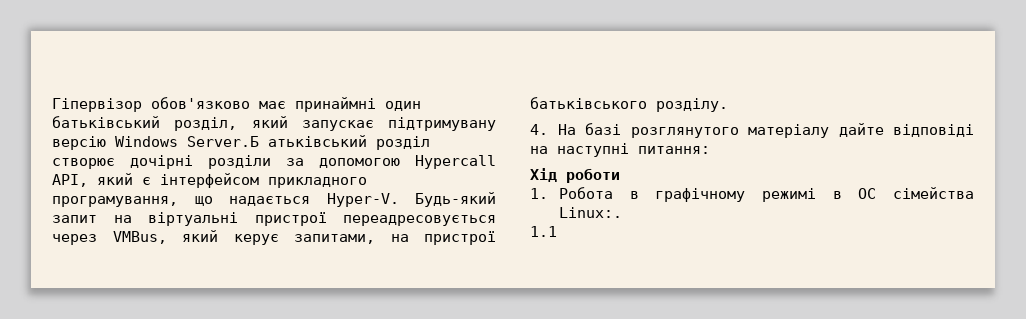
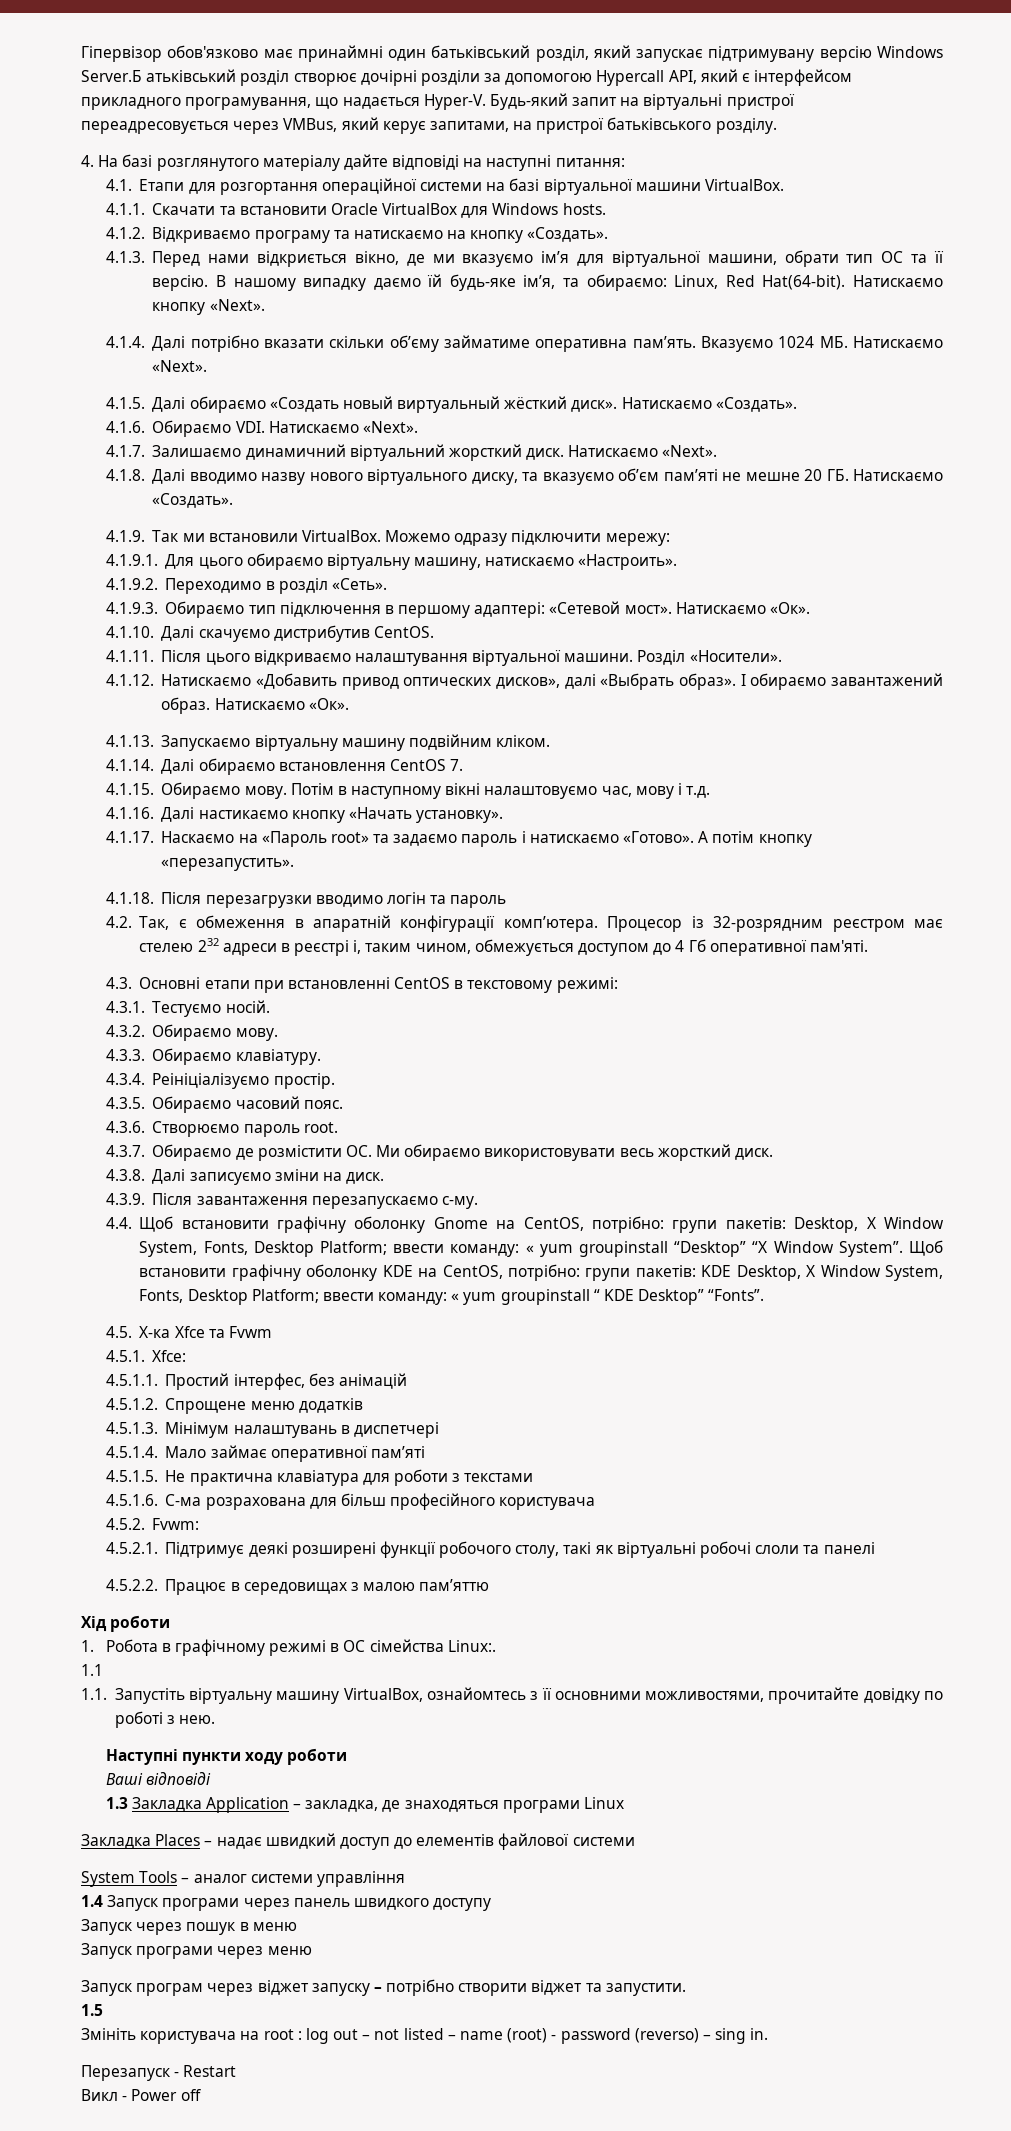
(710, 150) none -> [105,178,784,195] [105,203,606,218] [105,227,609,243] [105,250,944,267] [152,274,944,291] [152,299,265,315] [105,335,944,352] [152,360,208,372] [105,396,797,413] [105,420,418,437] [105,444,718,461] [105,468,944,485] [152,493,234,508] [105,530,670,546] [105,553,678,570] [105,578,387,594] [105,601,810,618] [105,625,434,642] [105,650,782,666] [105,673,943,690] [161,697,349,714] [105,734,551,751] [105,758,464,775] [105,782,711,799] [105,807,504,823] [105,831,812,847] [161,858,295,871] [105,892,507,908] [105,915,943,932] [139,938,868,956] [105,977,618,993] [105,1000,270,1017] [105,1024,278,1041] [105,1048,321,1065] [105,1073,335,1089] [105,1096,343,1113] [105,1121,338,1137] [105,1144,773,1161] [105,1169,385,1185] [105,1193,478,1209] [105,1216,944,1233] [139,1240,944,1257] [139,1264,943,1281] [139,1289,765,1305] [105,1326,272,1338] [105,1350,187,1362] [105,1373,407,1390] [105,1398,363,1414] [105,1422,439,1438] [105,1445,425,1462] [105,1469,534,1486] [105,1493,596,1510] [105,1518,200,1530] [105,1541,875,1558] [105,1579,490,1595] // 4.1. Етапи для розгортання операційної системи на базі віртуальної машини VirtualBox. // 4.1.1. Скачати та встановити Oracle VirtualBox для Windows hosts. // 4.1.2. Відкриваємо програму та натискаємо на кнопку «Создать». // 4.1.3. Перед нами відкриється вікно, де ми вказуємо ім’я для віртуальної машини, обрати тип ОС та її версію. В нашому випадку даємо їй будь-яке ім’я, та обираємо: Linux, Red Hat(64-bit). Натискаємо кнопку «Next». // 4.1.4. Далі потрібно вказати скільки об’єму займатиме оперативна пам’ять. Вказуємо 1024 МБ. Натискаємо «Next». // 4.1.5. Далі обираємо «Создать новый виртуальный жёсткий диск». Натискаємо «Создать». // 4.1.6. Обираємо VDI. Натискаємо «Next». // 4.1.7. Залишаємо динамичний віртуальний жорсткий диск. Натискаємо «Next». // 4.1.8. Далі вводимо назву нового віртуального диску, та вказуємо об’єм пам’яті не мешне 20 ГБ. Натискаємо «Создать». // 4.1.9. Так ми встановили VirtualBox. Можемо одразу підключити мережу: // 4.1.9.1. Для цього обираємо віртуальну машину, натискаємо «Настроить». // 4.1.9.2. Переходимо в розділ «Сеть». // 4.1.9.3. Обираємо тип підключення в першому адаптері: «Сетевой мост». Натискаємо «Ок». // 4.1.10. Далі скачуємо дистрибутив CentOS. // 4.1.11. Після цього відкриваємо налаштування віртуальної машини. Розділ «Носители». // 4.1.12. Натискаємо «Добавить привод оптических дисков», далі «Выбрать образ». І обираємо завантажений образ. Натискаємо «Ок». // 4.1.13. Запускаємо віртуальну машину подвійним кліком. // 4.1.14. Далі обираємо встановлення CentOS 7. // 4.1.15. Обираємо мову. Потім в наступному вікні налаштовуємо час, мову і т.д. // 4.1.16. Далі настикаємо кнопку «Начать установку». // 4.1.17. Наскаємо на «Пароль root» та задаємо пароль і натискаємо «Готово». А потім кнопку «перезапустить». // 4.1.18. Після перезагрузки вводимо логін та пароль // 4.2. Так, є обмеження в апаратній конфігурації комп’ютера. Процесор із 32-розрядним реєстром має стелею 232 адреси в реєстрі і, таким чином, обмежується доступом до 4 Гб оперативної пам'яті. // 4.3. Основні етапи при встановленні CentOS в текстовому режимі: // 4.3.1. Тестуємо носій. // 4.3.2. Обираємо мову. // 4.3.3. Обираємо клавіатуру. // 4.3.4. Реініціалізуємо простір. // 4.3.5. Обираємо часовий пояс. // 4.3.6. Створюємо пароль root. // 4.3.7. Обираємо де розмістити ОС. Ми обираємо використовувати весь жорсткий диск. // 4.3.8. Далі записуємо зміни на диск. // 4.3.9. Після завантаження перезапускаємо с-му. // 4.4. Щоб встановити графічну оболонку Gnome на CentOS, потрібно: групи пакетів: Desktop, X Window System, Fonts, Desktop Platform; ввести команду: « yum groupinstall “Desktop” “X Window System”. Щоб встановити графічну оболонку KDE на CentOS, потрібно: групи пакетів: KDE Desktop, X Window System, Fonts, Desktop Platform; ввести команду: « yum groupinstall “ KDE Desktop” “Fonts”. // 4.5. Х-ка Xfce та Fvwm // 4.5.1. Xfce: // 4.5.1.1. Простий інтерфес, без анімацій // 4.5.1.2. Спрощене меню додатків // 4.5.1.3. Мінімум налаштувань в диспетчері // 4.5.1.4. Мало займає оперативної пам’яті // 4.5.1.5. Не практична клавіатура для роботи з текстами // 4.5.1.6. С-ма розрахована для більш професійного користувача // 4.5.2. Fvwm: // 4.5.2.1. Підтримує деякі розширені функції робочого столу, такі як віртуальні робочі слоли та панелі // 4.5.2.2. Працює в середовищах з малою пам’яттю
(557, 231) none -> [81,1687,943,1704] [114,1711,216,1728] [105,1748,348,1765] [105,1772,211,1785] [105,1797,625,1813] [81,1833,635,1850] [81,1871,405,1887] [81,1895,492,1911] [81,1919,297,1935] [81,1943,312,1959] [81,1979,686,1996] [81,2004,103,2016] [81,2028,769,2044] [81,2065,237,2081] [81,2089,201,2101] // 1.1. Запустіть віртуальну машину VirtualBox, ознайомтесь з її основними можливостями, прочитайте довідку по роботі з нею. // Наступні пункти ходу роботи // Ваші відповіді // 1.3 Закладка Application – закладка, де знаходяться програми Linux // Закладка Places – надає швидкий доступ до елементів файлової системи // System Tools – аналог системи управління // 1.4 Запуск програми через панель швидкого доступу // Запуск через пошук в меню // Запуск програми через меню // Запуск програм через віджет запуску – потрібно створити віджет та запустити. // 1.5 // Змініть користувача на root : log out – not listed – name (root) - password (reverso) – sing in. // Перезапуск - Restart // Викл - Power off

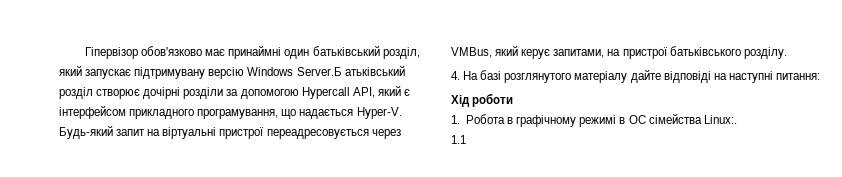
[105,178,784,195] [105,203,606,218] [105,227,609,243] [105,250,944,267] [152,274,944,291] [152,299,265,315] [105,335,944,352] [152,360,208,372] [105,396,797,413] [105,420,418,437] [105,444,718,461] [105,468,944,485] [152,493,234,508] [105,530,670,546] [105,553,678,570] [105,578,387,594] [105,601,810,618] [105,625,434,642] [105,650,782,666] [105,673,943,690] [161,697,349,714] [105,734,551,751] [105,758,464,775] [105,782,711,799] [105,807,504,823] [105,831,812,847] [161,858,295,871] [105,892,507,908] [105,915,943,932] [139,938,868,956] [105,977,618,993] [105,1000,270,1017] [105,1024,278,1041] [105,1048,321,1065] [105,1073,335,1089] [105,1096,343,1113] [105,1121,338,1137] [105,1144,773,1161] [105,1169,385,1185] [105,1193,478,1209] [105,1216,944,1233] [139,1240,944,1257] [139,1264,943,1281] [139,1289,765,1305] [105,1326,272,1338] [105,1350,187,1362] [105,1373,407,1390] [105,1398,363,1414] [105,1422,439,1438] [105,1445,425,1462] [105,1469,534,1486] [105,1493,596,1510] [105,1518,200,1530] [105,1541,875,1558] [105,1579,490,1595] // 4.1. Етапи для розгортання операційної системи на базі віртуальної машини VirtualBox. // 4.1.1. Скачати та встановити Oracle VirtualBox для Windows hosts. // 4.1.2. Відкриваємо програму та натискаємо на кнопку «Создать». // 4.1.3. Перед нами відкриється вікно, де ми вказуємо ім’я для віртуальної машини, обрати тип ОС та її версію. В нашому випадку даємо їй будь-яке ім’я, та обираємо: Linux, Red Hat(64-bit). Натискаємо кнопку «Next». // 4.1.4. Далі потрібно вказати скільки об’єму займатиме оперативна пам’ять. Вказуємо 1024 МБ. Натискаємо «Next». // 4.1.5. Далі обираємо «Создать новый виртуальный жёсткий диск». Натискаємо «Создать». // 4.1.6. Обираємо VDI. Натискаємо «Next». // 4.1.7. Залишаємо динамичний віртуальний жорсткий диск. Натискаємо «Next». // 4.1.8. Далі вводимо назву нового віртуального диску, та вказуємо об’єм пам’яті не мешне 20 ГБ. Натискаємо «Создать». // 4.1.9. Так ми встановили VirtualBox. Можемо одразу підключити мережу: // 4.1.9.1. Для цього обираємо віртуальну машину, натискаємо «Настроить». // 4.1.9.2. Переходимо в розділ «Сеть». // 4.1.9.3. Обираємо тип підключення в першому адаптері: «Сетевой мост». Натискаємо «Ок». // 4.1.10. Далі скачуємо дистрибутив CentOS. // 4.1.11. Після цього відкриваємо налаштування віртуальної машини. Розділ «Носители». // 4.1.12. Натискаємо «Добавить привод оптических дисков», далі «Выбрать образ». І обираємо завантажений образ. Натискаємо «Ок». // 4.1.13. Запускаємо віртуальну машину подвійним кліком. // 4.1.14. Далі обираємо встановлення CentOS 7. // 4.1.15. Обираємо мову. Потім в наступному вікні налаштовуємо час, мову і т.д. // 4.1.16. Далі настикаємо кнопку «Начать установку». // 4.1.17. Наскаємо на «Пароль root» та задаємо пароль і натискаємо «Готово». А потім кнопку «перезапустить». // 4.1.18. Після перезагрузки вводимо логін та пароль // 4.2. Так, є обмеження в апаратній конфігурації комп’ютера. Процесор із 32-розрядним реєстром має стелею 232 адреси в реєстрі і, таким чином, обмежується доступом до 4 Гб оперативної пам'яті. // 4.3. Основні етапи при встановленні CentOS в текстовому режимі: // 4.3.1. Тестуємо носій. // 4.3.2. Обираємо мову. // 4.3.3. Обираємо клавіатуру. // 4.3.4. Реініціалізуємо простір. // 4.3.5. Обираємо часовий пояс. // 4.3.6. Створюємо пароль root. // 4.3.7. Обираємо де розмістити ОС. Ми обираємо використовувати весь жорсткий диск. // 4.3.8. Далі записуємо зміни на диск. // 4.3.9. Після завантаження перезапускаємо с-му. // 4.4. Щоб встановити графічну оболонку Gnome на CentOS, потрібно: групи пакетів: Desktop, X Window System, Fonts, Desktop Platform; ввести команду: « yum groupinstall “Desktop” “X Window System”. Щоб встановити графічну оболонку KDE на CentOS, потрібно: групи пакетів: KDE Desktop, X Window System, Fonts, Desktop Platform; ввести команду: « yum groupinstall “ KDE Desktop” “Fonts”. // 4.5. Х-ка Xfce та Fvwm // 4.5.1. Xfce: // 4.5.1.1. Простий інтерфес, без анімацій // 4.5.1.2. Спрощене меню додатків // 4.5.1.3. Мінімум налаштувань в диспетчері // 4.5.1.4. Мало займає оперативної пам’яті // 4.5.1.5. Не практична клавіатура для роботи з текстами // 4.5.1.6. С-ма розрахована для більш професійного користувача // 4.5.2. Fvwm: // 4.5.2.1. Підтримує деякі розширені функції робочого столу, такі як віртуальні робочі слоли та панелі // 4.5.2.2. Працює в середовищах з малою пам’яттю -> (820, 76) none
[81,1687,943,1704] [114,1711,216,1728] [105,1748,348,1765] [105,1772,211,1785] [105,1797,625,1813] [81,1833,635,1850] [81,1871,405,1887] [81,1895,492,1911] [81,1919,297,1935] [81,1943,312,1959] [81,1979,686,1996] [81,2004,103,2016] [81,2028,769,2044] [81,2065,237,2081] [81,2089,201,2101] // 1.1. Запустіть віртуальну машину VirtualBox, ознайомтесь з її основними можливостями, прочитайте довідку по роботі з нею. // Наступні пункти ходу роботи // Ваші відповіді // 1.3 Закладка Application – закладка, де знаходяться програми Linux // Закладка Places – надає швидкий доступ до елементів файлової системи // System Tools – аналог системи управління // 1.4 Запуск програми через панель швидкого доступу // Запуск через пошук в меню // Запуск програми через меню // Запуск програм через віджет запуску – потрібно створити віджет та запустити. // 1.5 // Змініть користувача на root : log out – not listed – name (root) - password (reverso) – sing in. // Перезапуск - Restart // Викл - Power off -> (466, 139) none

